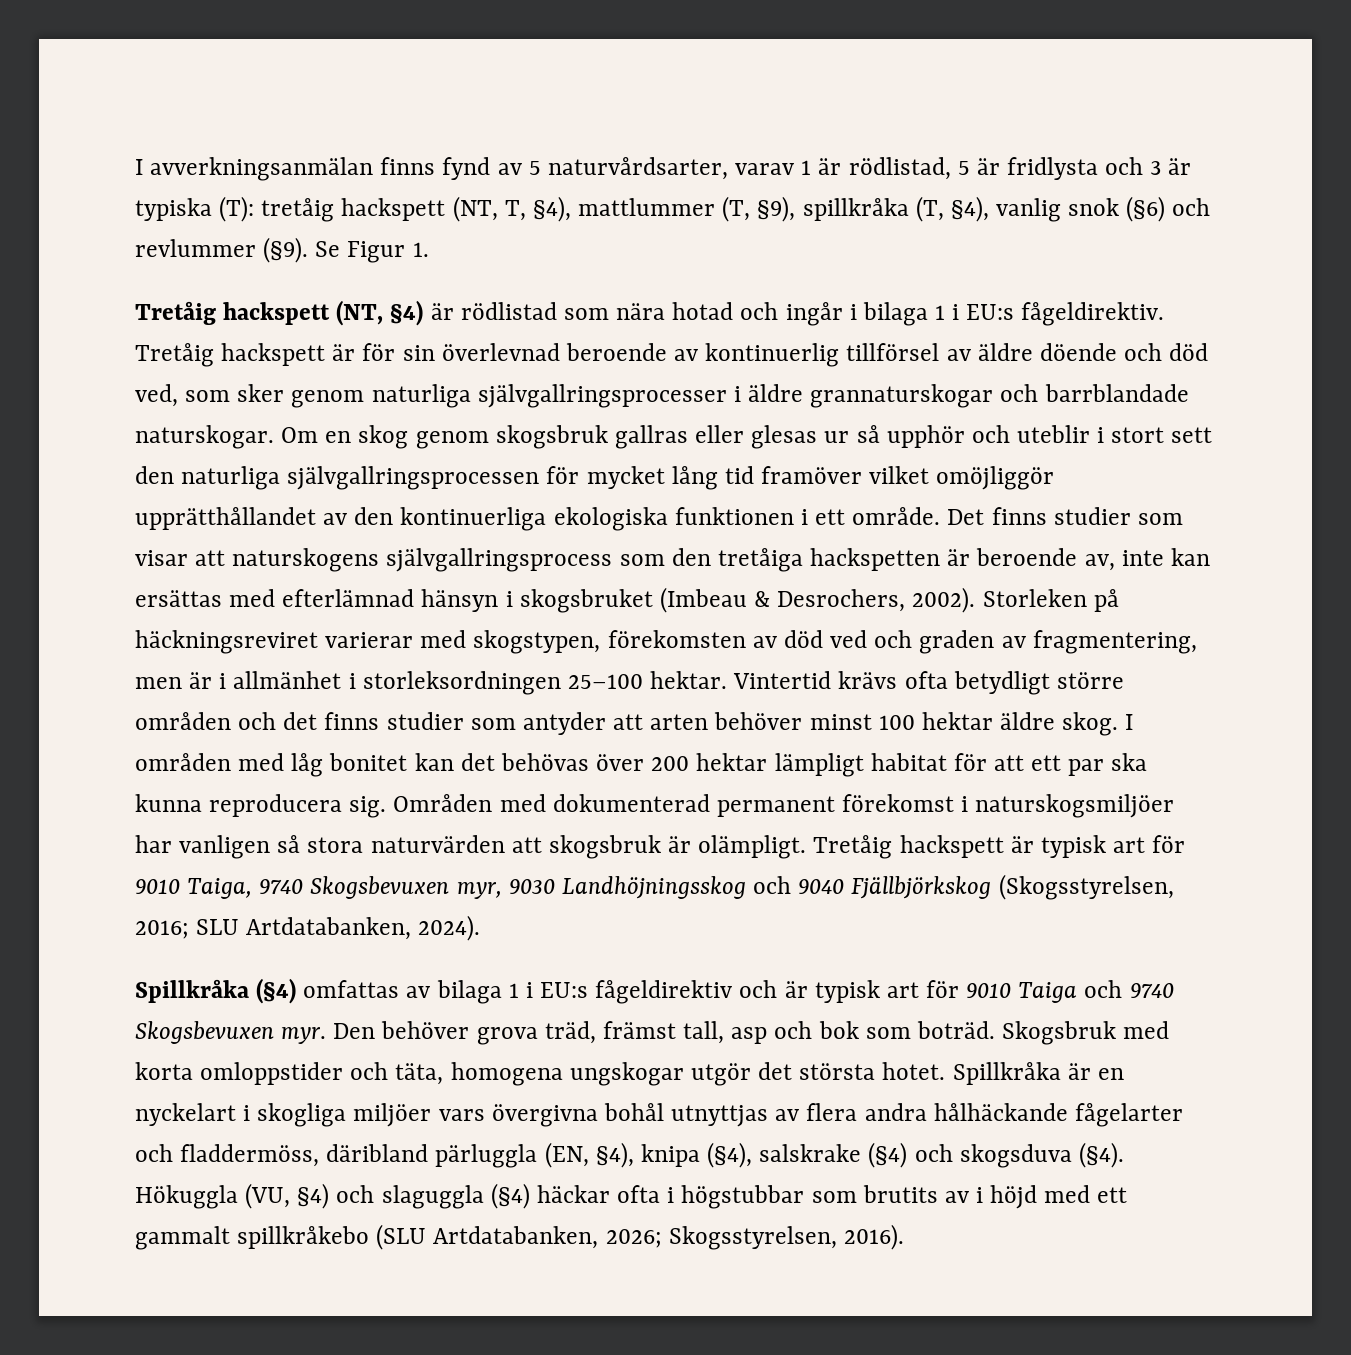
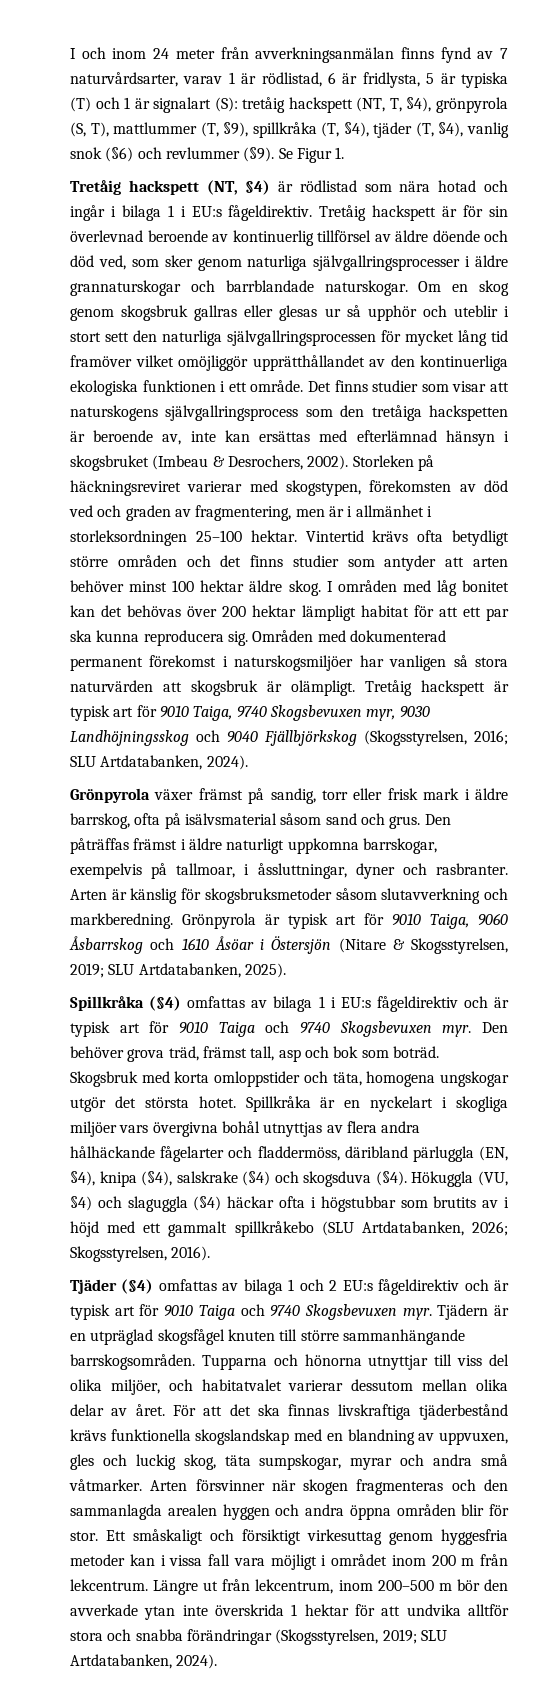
[135,159,143,175] I -> [70,47,249,59] I och inom 24 meter från
[528,161,541,175] 5 -> [499,48,508,59] 7
[957,157,1192,180] [135,196,255,222] 5 är fridlysta och 3 är typiska (T): -> [328,72,508,88] [70,97,238,113] 6 är fridlysta, 5 är typiska (T) och 1 är signalart (S):
(571, 209) none -> [436,97,509,113] [70,122,109,137] grönpyrola (S, T),
(989, 209) none -> [373,122,464,138] tjäder (T, §4),
(481, 928) none -> [70,788,508,804] [70,813,451,829] [70,838,437,854] [70,863,509,879] [70,888,509,904] [70,913,508,929] [69,936,508,954] [70,963,286,978] // Grönpyrola växer främst på sandig, torr eller frisk mark i äldre barrskog, ofta på isälvsmaterial såsom sand och grus. Den påträffas främst i äldre naturligt uppkomna barrskogar, exempelvis på tallmoar, i åssluttningar, dyner och rasbranter. Arten är känslig för skogsbruksmetoder såsom slutavverkning och markberedning. Grönpyrola är typisk art för 9010 Taiga, 9060 Åsbarrskog och 1610 Åsöar i Östersjön (Nitare & Skogsstyrelsen, 2019; SLU Artdatabanken, 2025).
(904, 1237) none -> [70,1279,509,1295] [70,1304,509,1320] [70,1329,465,1345] [70,1354,509,1370] [70,1379,508,1395] [70,1404,508,1420] [70,1429,509,1445] [70,1454,509,1470] [69,1479,508,1495] [70,1504,509,1520] [70,1529,508,1545] [70,1554,508,1570] [70,1579,508,1595] [70,1604,509,1620] [70,1629,447,1645] [70,1654,218,1669] // Tjäder (§4) omfattas av bilaga 1 och 2 EU:s fågeldirektiv och är typisk art för 9010 Taiga och 9740 Skogsbevuxen myr. Tjädern är en utpräglad skogsfågel knuten till större sammanhängande barrskogsområden. Tupparna och hönorna utnyttjar till viss del olika miljöer, och habitatvalet varierar dessutom mellan olika delar av året. För att det ska finnas livskraftiga tjäderbestånd krävs funktionella skogslandskap med en blandning av uppvuxen, gles och luckig skog, täta sumpskogar, myrar och andra små våtmarker. Arten försvinner när skogen fragmenteras och den sammanlagda arealen hyggen och andra öppna områden blir för stor. Ett småskaligt och försiktigt virkesuttag genom hyggesfria metoder kan i vissa fall vara möjligt i området inom 200 m från lekcentrum. Längre ut från lekcentrum, inom 200–500 m bör den avverkade ytan inte överskrida 1 hektar för att undvika alltför stora och snabba förändringar (Skogsstyrelsen, 2019; SLU Artdatabanken, 2024).

